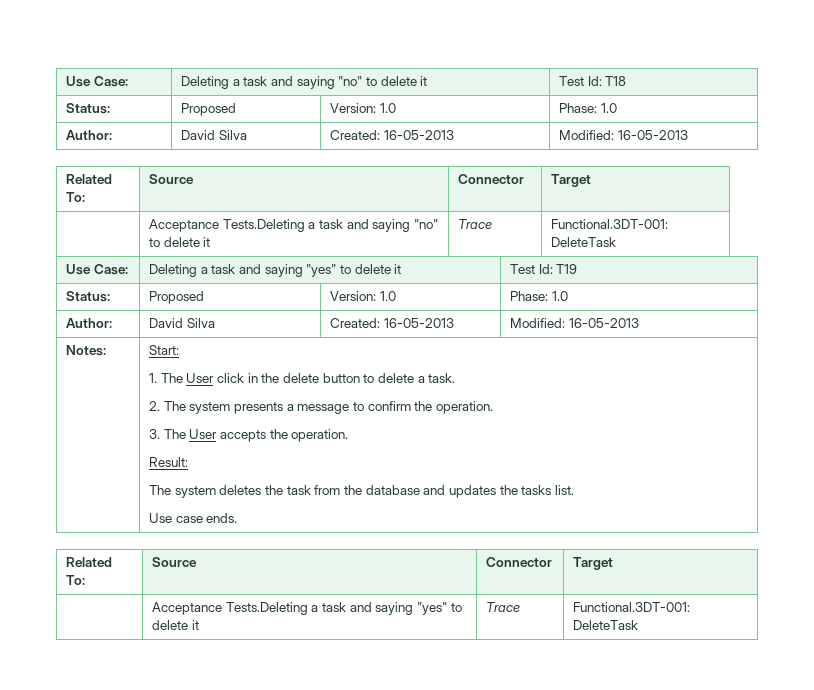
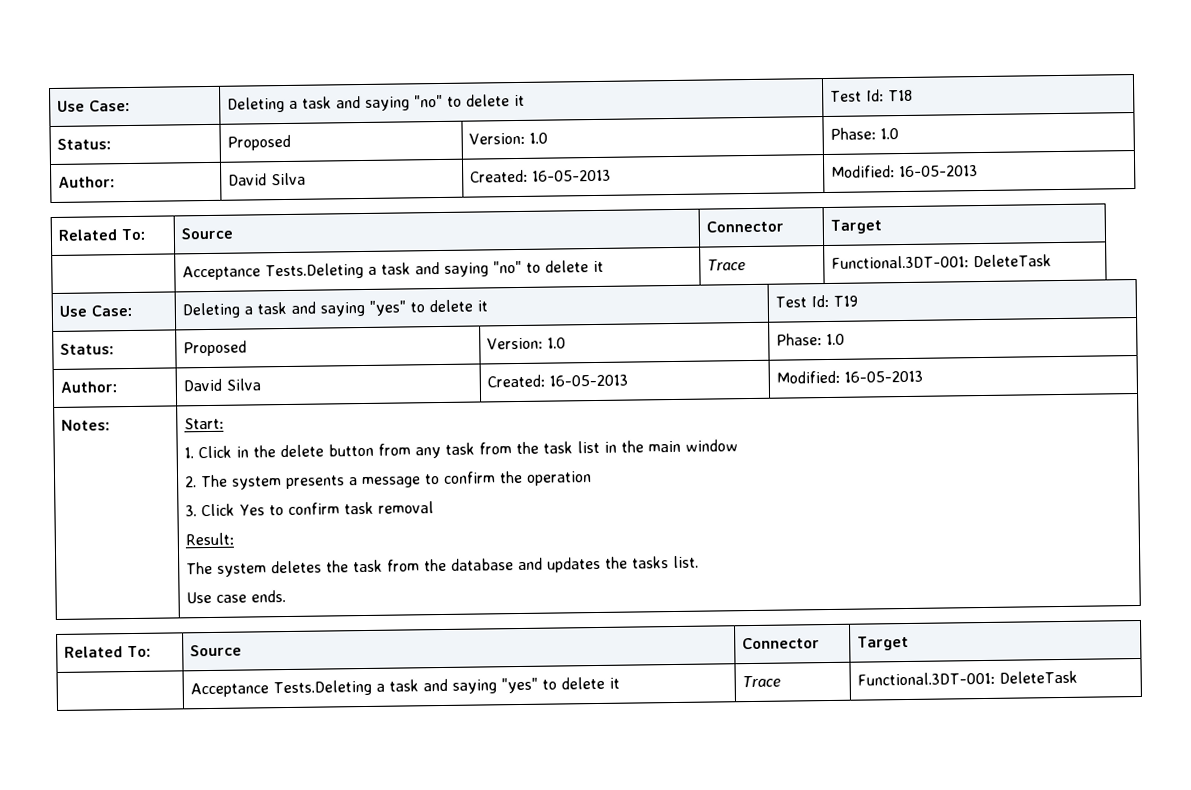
[160,373,244,383] The User click -> [198,445,233,459] Click
[363,373,456,383] to delete a task. -> [378,439,739,459] from any task from the task list in the main window
[435,401,493,414] operation. -> [526,471,593,486] operation
[163,429,349,442] The User accepts the operation. -> [201,501,435,517] Click Yes to confirm task removal

